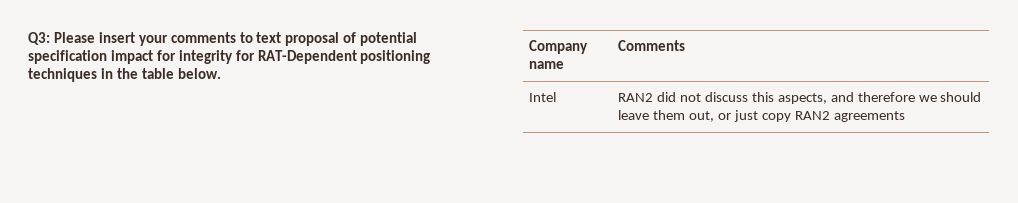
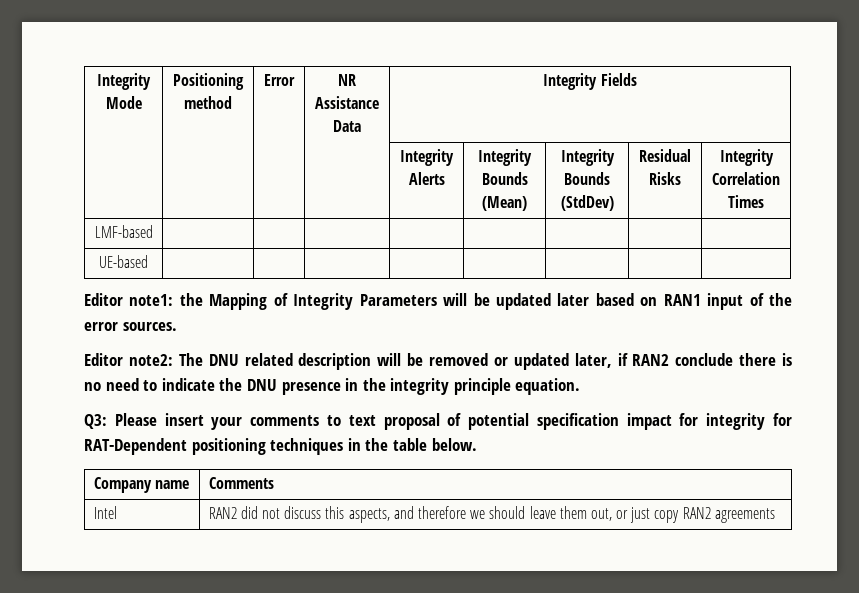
(28, 38) none -> [97,73,151,90] [105,96,142,109] [173,73,244,90] [184,96,232,109] [264,74,295,86] [338,74,356,86] [315,96,379,109] [333,120,361,132] [543,73,637,90] [400,149,454,166] [408,172,445,185] [478,149,532,166] [481,172,528,185] [482,196,527,211] [560,149,615,166] [564,172,610,185] [560,195,614,211] [639,149,691,162] [649,172,681,185] [719,149,774,166] [712,172,780,185] [728,195,764,208] [94,225,153,238] [99,255,148,268] [84,293,792,310] [84,322,177,331] [84,353,792,370] [84,378,581,395] Integrity Mode | Positioning method | Error | NR Assistance Data | Integrity Fields // | | | | Integrity Alerts | Integrity Bounds (Mean) | Integrity Bounds (StdDev) | Residual Risks | Integrity Correlation Times // LMF-based | | | | | | | | // UE-based | | | | | | | | // Editor note1: the Mapping of Integrity Parameters will be updated later based on RAN1 input of the error sources. // Editor note2: The DNU related description will be removed or updated later, if RAN2 conclude there is no need to indicate the DNU presence in the integrity principle equation. //

